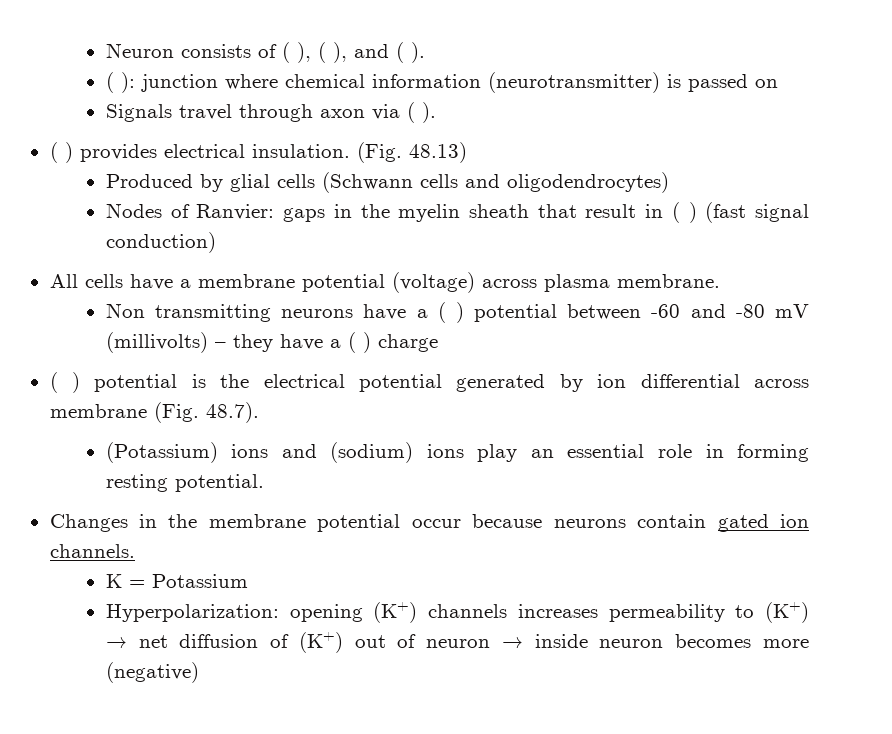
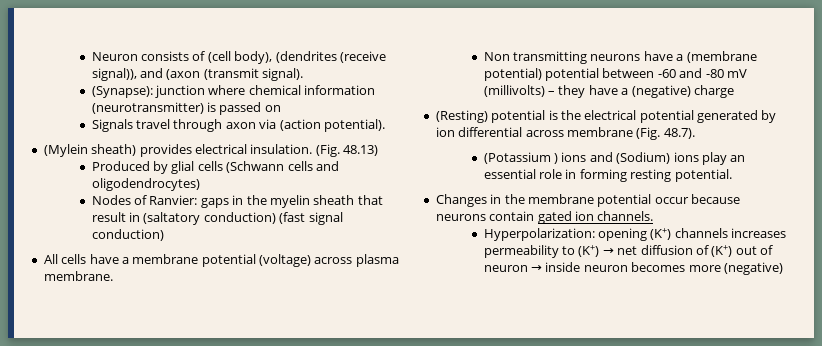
[281,42,425,63] [105,72,135,93] ( ), ( ), and ( ). // ( ): -> [207,51,386,64] [91,68,304,81] [91,86,153,98] (cell body), (dendrites (receive signal)), and (axon (transmit signal). // (Synapse):
[406,102,436,123] [49,142,73,163] ( ). // ( ) -> [279,119,385,132] [43,144,137,157] (action potential). // (Mylein sheath)
[671,202,697,223] ( ) -> [143,212,276,225] (saltatory conduction)
[437,302,464,323] ( ) -> [686,51,757,63] [483,68,542,81] (membrane potential)
[347,332,371,353] ( ) -> [631,85,691,98] (negative)
[49,372,80,393] ( ) -> [435,110,488,123] (Resting)
[105,442,218,463] (Potassium) -> [483,152,559,164] (Potassium )
[330,442,414,463] (sodium) -> [616,152,671,164] (Sodium)
[105,574,248,588] // K = Potassium -> (654, 216) none

